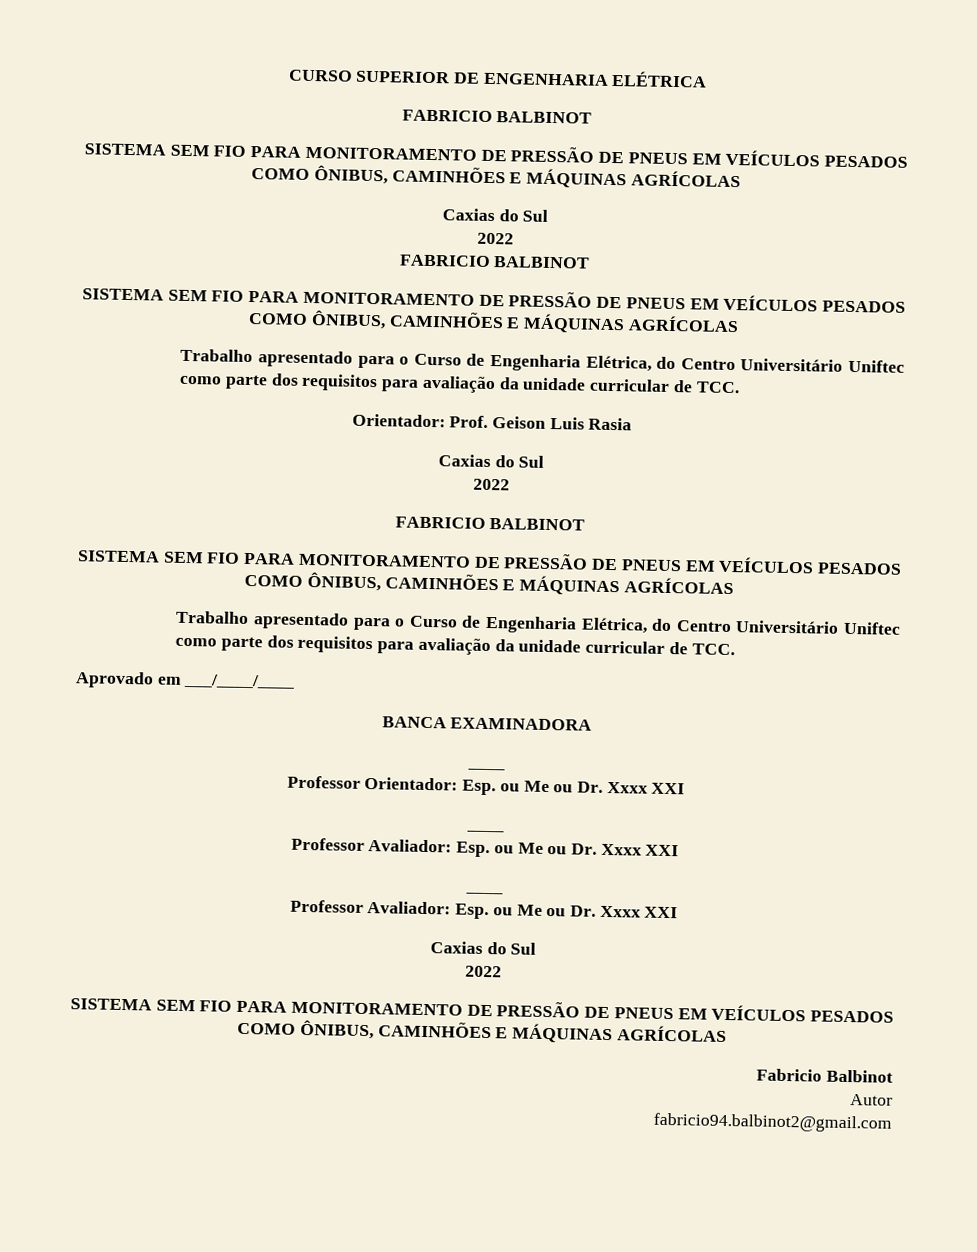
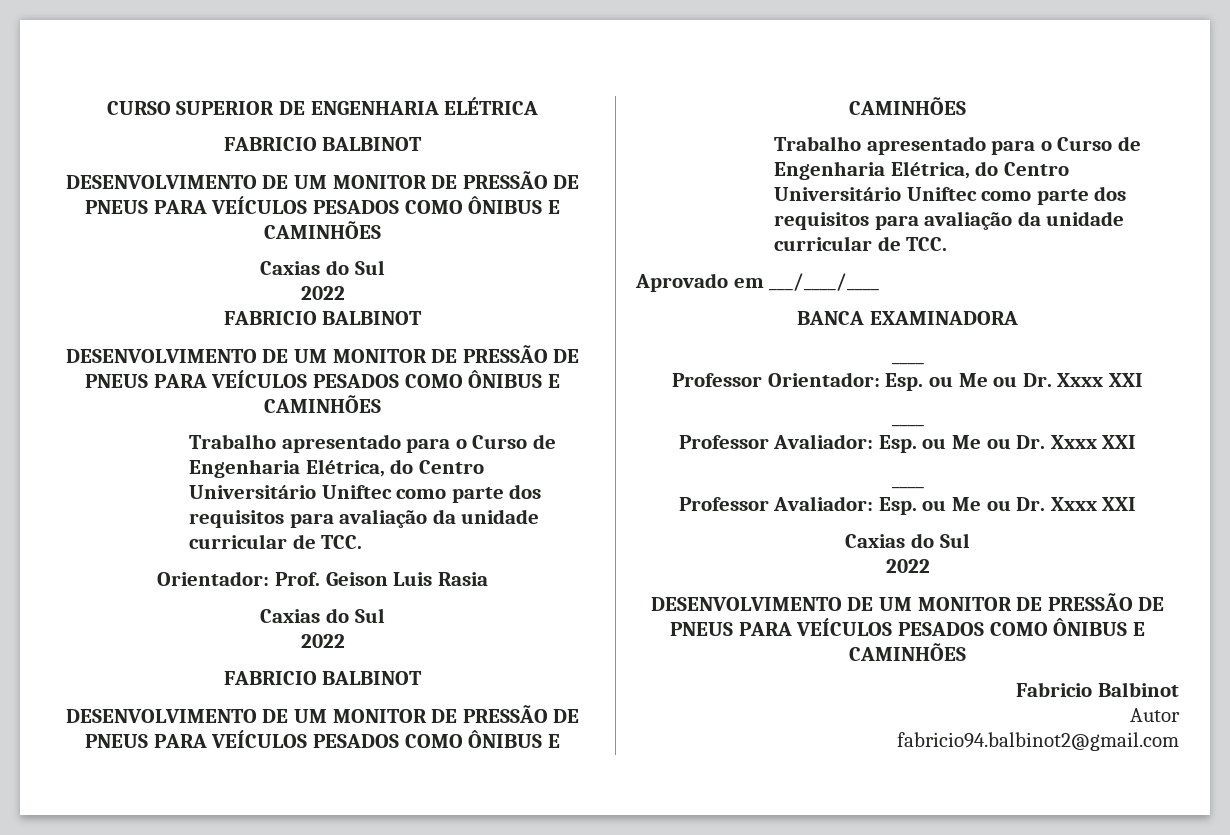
[84,143,908,168] [251,165,741,189] [441,208,549,222] [476,232,514,245] [398,254,591,269] [82,288,906,313] [248,310,739,334] SISTEMA SEM FIO PARA MONITORAMENTO DE PRESSÃO DE PNEUS EM VEÍCULOS PESADOS COMO ÔNIBUS, CAMINHÕES E MÁQUINAS AGRÍCOLAS // Caxias do Sul // 2022 // FABRICIO BALBINOT // SISTEMA SEM FIO PARA MONITORAMENTO DE PRESSÃO DE PNEUS EM VEÍCULOS PESADOS COMO ÔNIBUS, CAMINHÕES E MÁQUINAS AGRÍCOLAS -> [65,171,580,189] [85,196,560,214] [264,221,381,239] [260,260,385,275] [300,286,345,300] [223,311,423,325] [65,345,580,363] [85,370,560,388] [264,395,381,413] DESENVOLVIMENTO DE UM MONITOR DE PRESSÃO DE PNEUS PARA VEÍCULOS PESADOS COMO ÔNIBUS E CAMINHÕES // Caxias do Sul // 2022 // FABRICIO BALBINOT // DESENVOLVIMENTO DE UM MONITOR DE PRESSÃO DE PNEUS PARA VEÍCULOS PESADOS COMO ÔNIBUS E CAMINHÕES
[78,550,902,575] [244,571,734,596] SISTEMA SEM FIO PARA MONITORAMENTO DE PRESSÃO DE PNEUS EM VEÍCULOS PESADOS COMO ÔNIBUS, CAMINHÕES E MÁQUINAS AGRÍCOLAS -> [65,705,580,723] [85,730,560,748] [849,97,966,115] DESENVOLVIMENTO DE UM MONITOR DE PRESSÃO DE PNEUS PARA VEÍCULOS PESADOS COMO ÔNIBUS E CAMINHÕES
[70,998,894,1023] [237,1019,727,1044] SISTEMA SEM FIO PARA MONITORAMENTO DE PRESSÃO DE PNEUS EM VEÍCULOS PESADOS COMO ÔNIBUS, CAMINHÕES E MÁQUINAS AGRÍCOLAS -> [650,593,1165,611] [670,618,1145,636] [849,643,966,661] DESENVOLVIMENTO DE UM MONITOR DE PRESSÃO DE PNEUS PARA VEÍCULOS PESADOS COMO ÔNIBUS E CAMINHÕES

